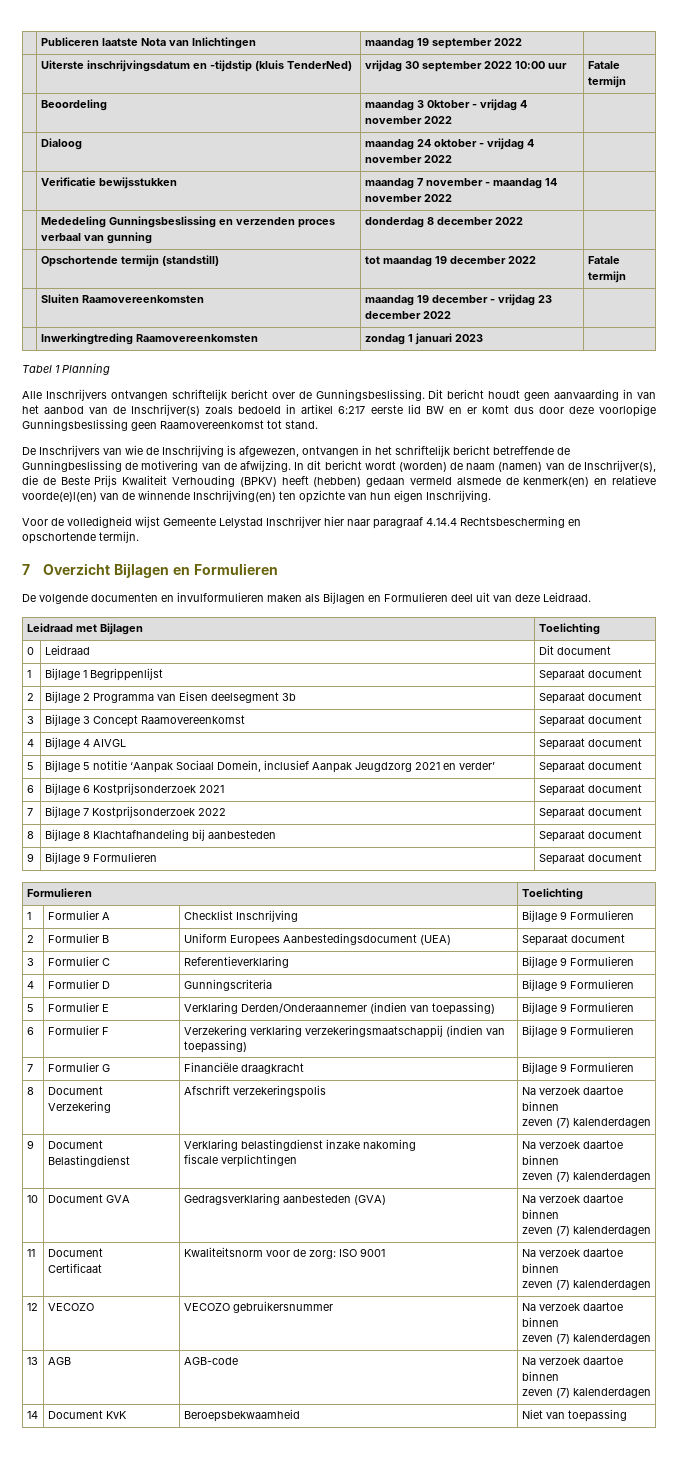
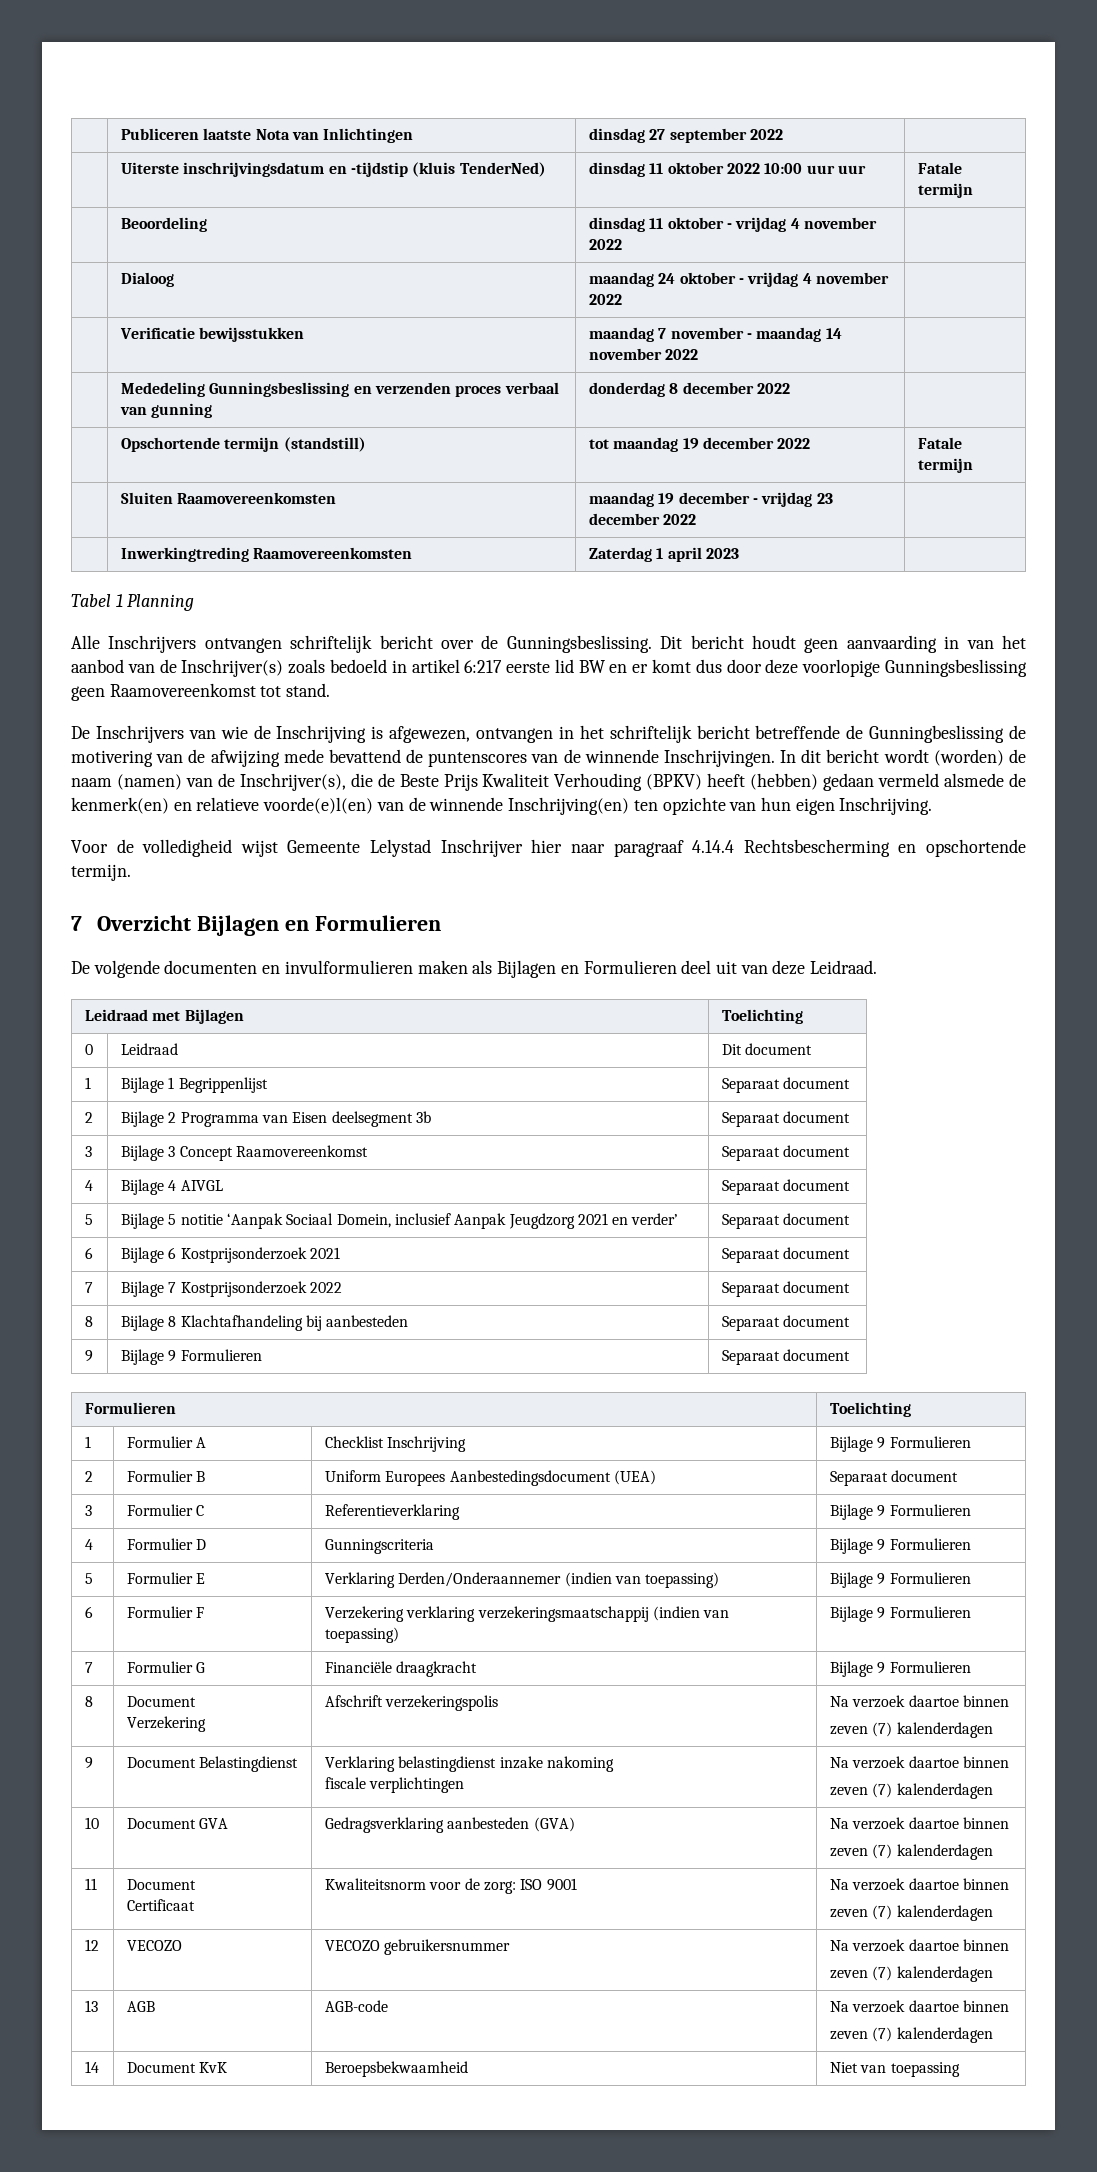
[364,38,429,49] maandag 19 -> [588,128,666,143] dinsdag 27
[364,60,482,72] vrijdag 30 september -> [588,162,724,177] dinsdag 11 oktober
(567, 66) none -> [837,165,866,174] uur
[364,100,470,111] maandag 3 0ktober -> [588,217,724,232] dinsdag 11 oktober
[364,333,452,345] zondag 1 januari -> [588,547,702,562] Zaterdag 1 april
[239,460,291,472] afwijzing. -> [210,749,775,767] afwijzing mede bevattend de puntenscores van de winnende Inschrijvingen.

